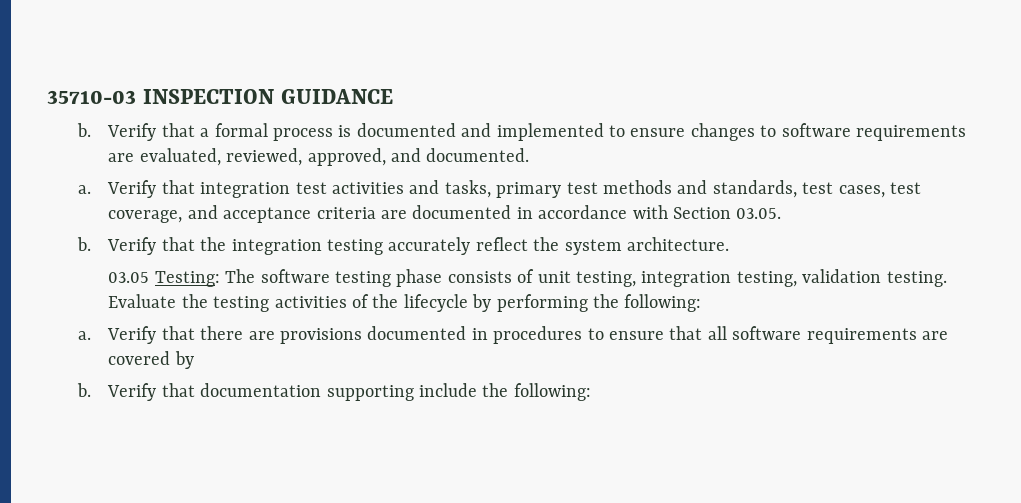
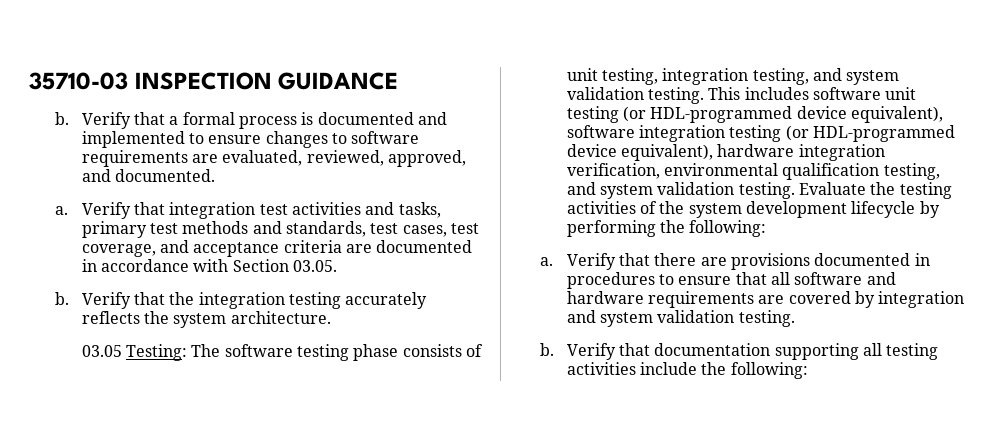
[475,237,528,251] reflect -> [81,311,140,324] reflects
(797, 279) none -> [812,68,900,85] [566,87,917,104] [566,106,943,123] [566,125,955,142] [566,144,885,161] [566,163,940,180] [566,182,653,199] and system validation testing. This includes software unit testing (or HDL-programmed device equivalent), software integration testing (or HDL-programmed device equivalent), hardware integration verification, environmental qualification testing, and system
(399, 301) none -> [688,201,847,218] system development
(802, 333) none -> [866,272,896,285] [566,291,644,304] and hardware
(194, 360) none -> [878,291,965,308] [566,310,795,327] integration and system validation testing.
(414, 393) none -> [862,343,939,360] [566,362,636,375] all testing activities

